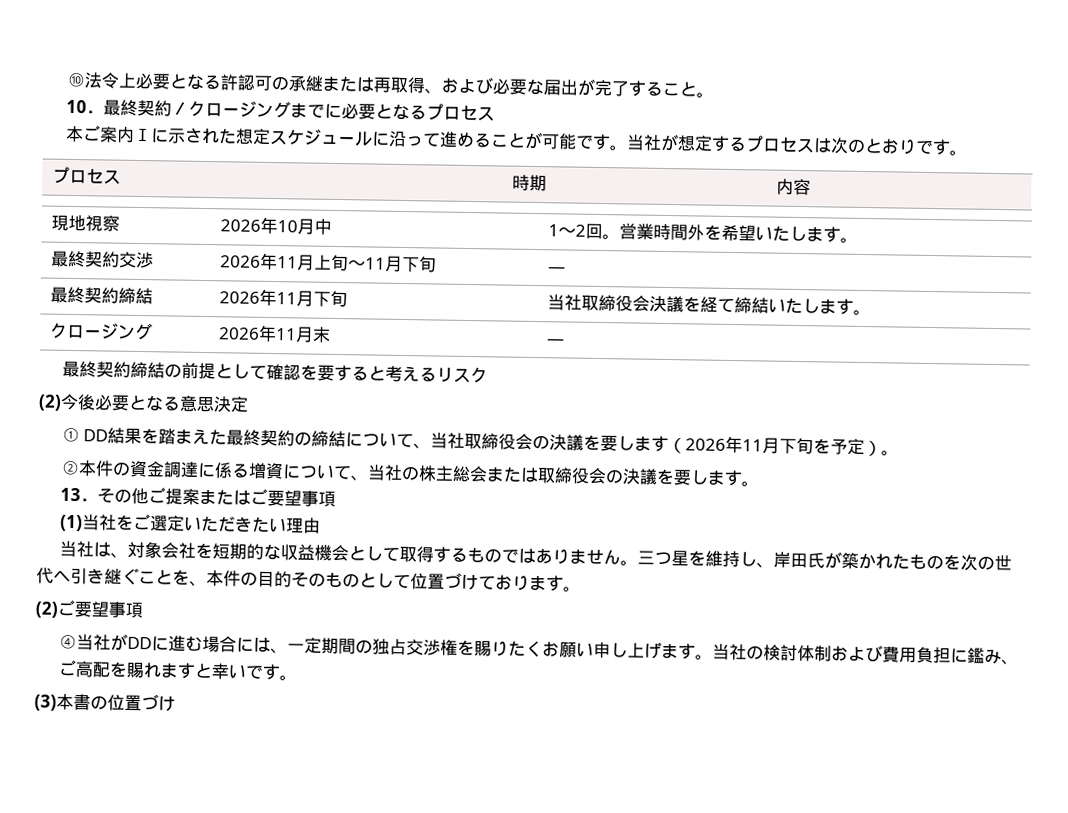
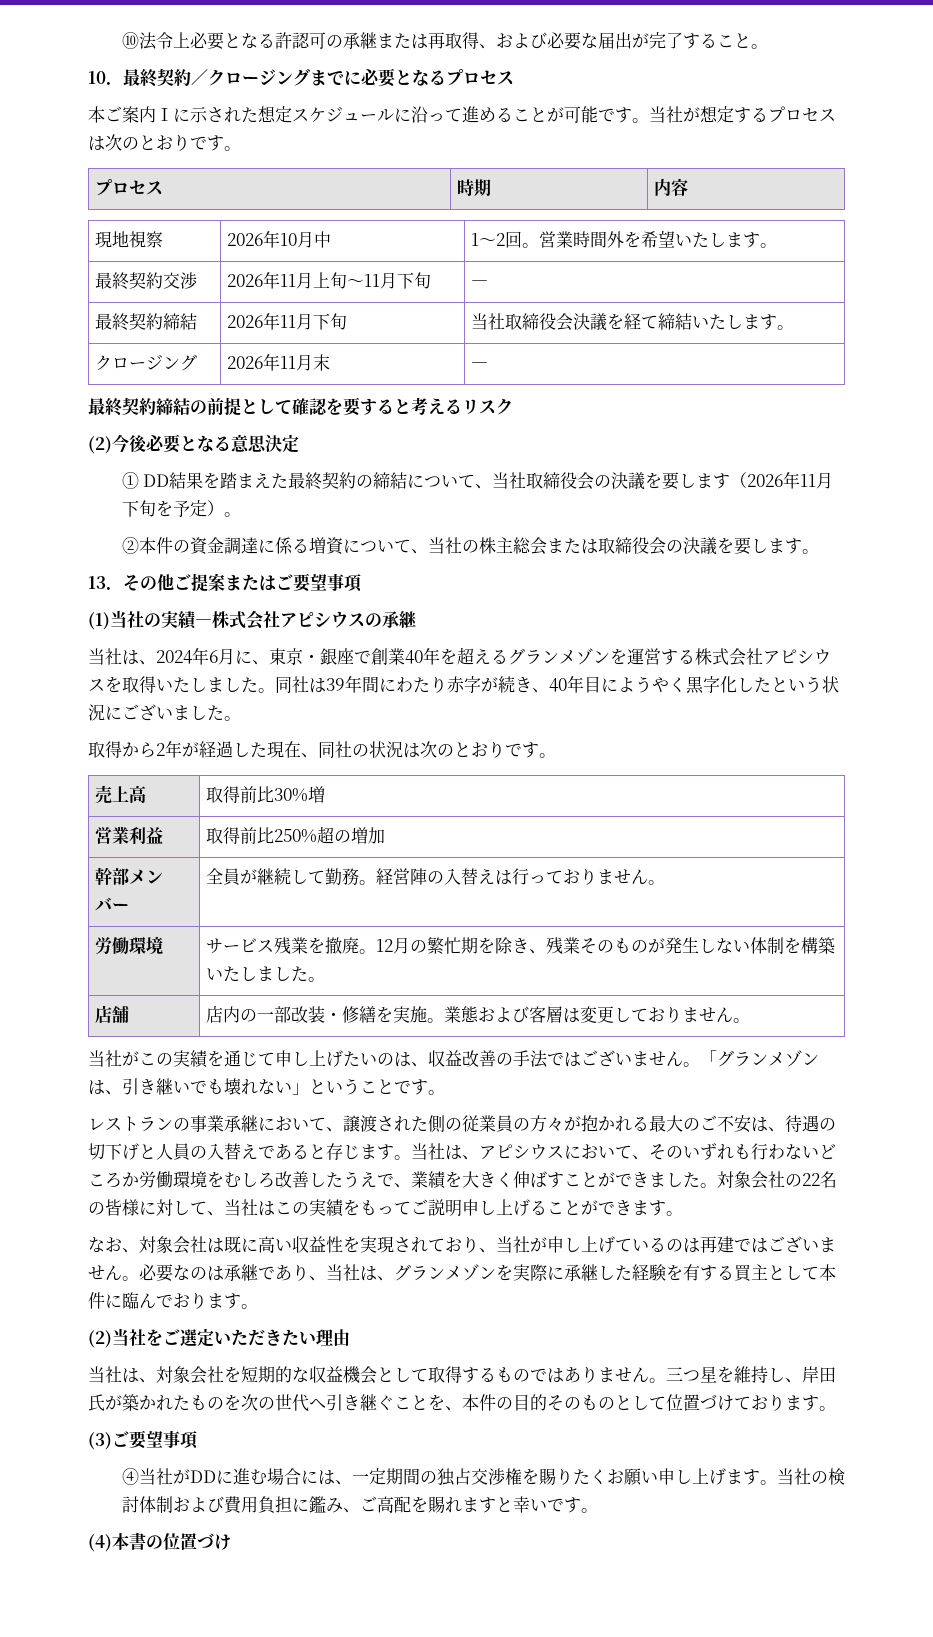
(118, 522) none -> [144,610,417,630] [88,647,831,666] [88,675,839,694] [88,704,241,721] [88,740,556,758] [94,785,146,804] [205,786,325,803] [94,826,163,845] [205,826,385,844] [94,867,163,885] [94,897,129,911] [205,868,665,885] [94,936,163,955] [205,937,835,955] [205,966,325,982] [94,1005,129,1023] [205,1006,750,1023] [88,1050,819,1068] [88,1078,445,1095] [88,1115,836,1133] [88,1143,836,1160] [88,1171,837,1189] [88,1199,683,1217] [88,1236,836,1254] [88,1264,836,1282] [88,1292,258,1309] [88,1328,146,1348] の実績―株式会社アピシウスの承継 // 当社は、2024年6月に、東京・銀座で創業40年を超えるグランメゾンを運営する株式会社アピシウスを取得いたしました。同社は39年間にわたり赤字が続き、40年目にようやく黒字化したという状況にございました。 // 取得から2年が経過した現在、同社の状況は次のとおりです。 // 売上高 | 取得前比30%増 // 営業利益 | 取得前比250%超の増加 // 幹部メンバー | 全員が継続して勤務。経営陣の入替えは行っておりません。 // 労働環境 | サービス残業を撤廃。12月の繁忙期を除き、残業そのものが発生しない体制を構築いたしました。 // 店舗 | 店内の一部改装・修繕を実施。業態および客層は変更しておりません。 // 当社がこの実績を通じて申し上げたいのは、収益改善の手法ではございません。「グランメゾンは、引き継いでも壊れない」ということです。 // レストランの事業承継において、譲渡された側の従業員の方々が抱かれる最大のご不安は、待遇の切下げと人員の入替えであると存じます。当社は、アピシウスにおいて、そのいずれも行わないどころか労働環境をむしろ改善したうえで、業績を大きく伸ばすことができました。対象会社の22名の皆様に対して、当社はこの実績をもってご説明申し上げることができます。 // なお、対象会社は既に高い収益性を実現されており、当社が申し上げているのは再建ではございません。必要なのは承継であり、当社は、グランメゾンを実際に承継した経験を有する買主として本件に臨んでおります。 // (2)当社
[35,601,58,618] (2) -> [88,1432,112,1450] (3)
[34,694,57,711] (3) -> [88,1534,112,1552] (4)

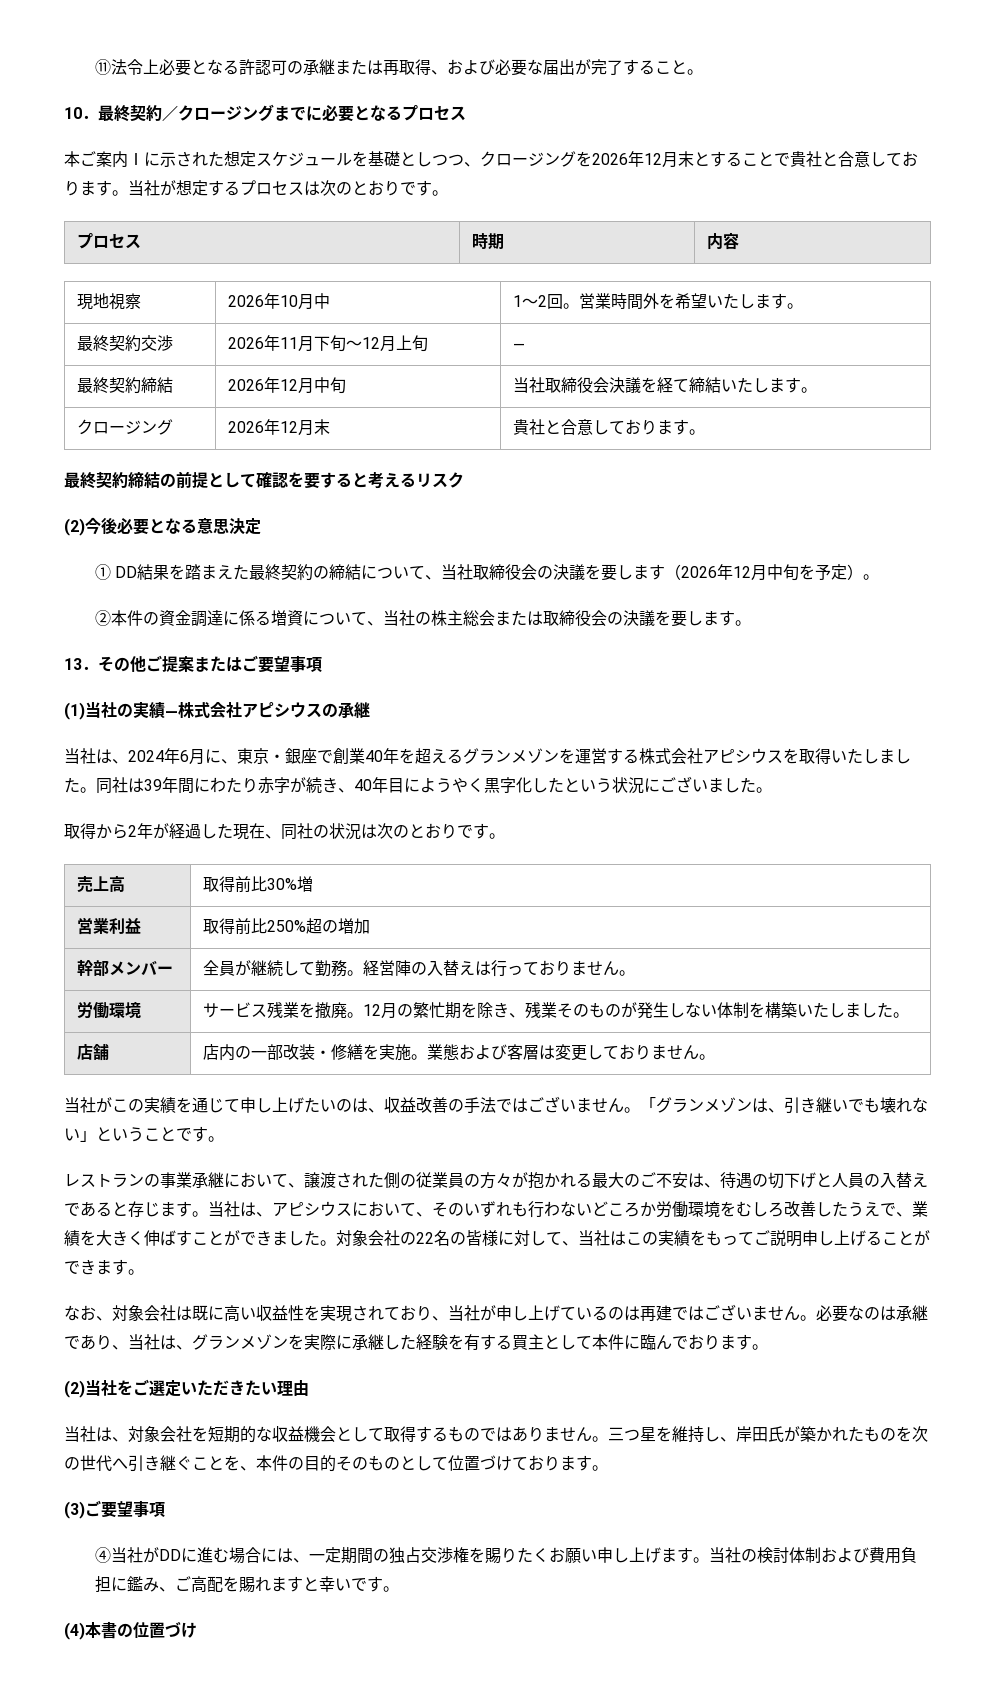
[121,32,139,49] ⑩ -> [94,59,111,75] ⑪
[394,106,615,123] に沿って進めることが可能で -> [352,151,918,168] [64,181,96,196] を基礎としつつ、クロージングを2026年12月末とすることで貴社と合意しておりま
[312,272,414,289] 上旬〜11月下 -> [313,335,412,352] 下旬〜12月上
[279,313,330,330] 11月下 -> [279,377,330,394] 12月中
[279,356,296,369] 11 -> [279,421,298,433] 12
[470,362,488,369] ― -> [512,419,705,435] 貴社と合意しております。
[800,472,834,489] [121,500,139,517] 11月下 -> [733,564,784,581] 12月中

